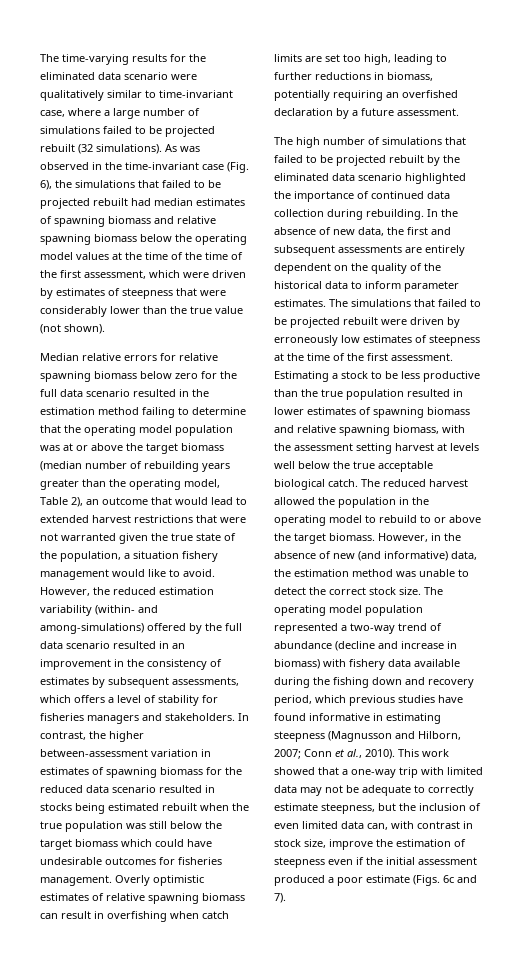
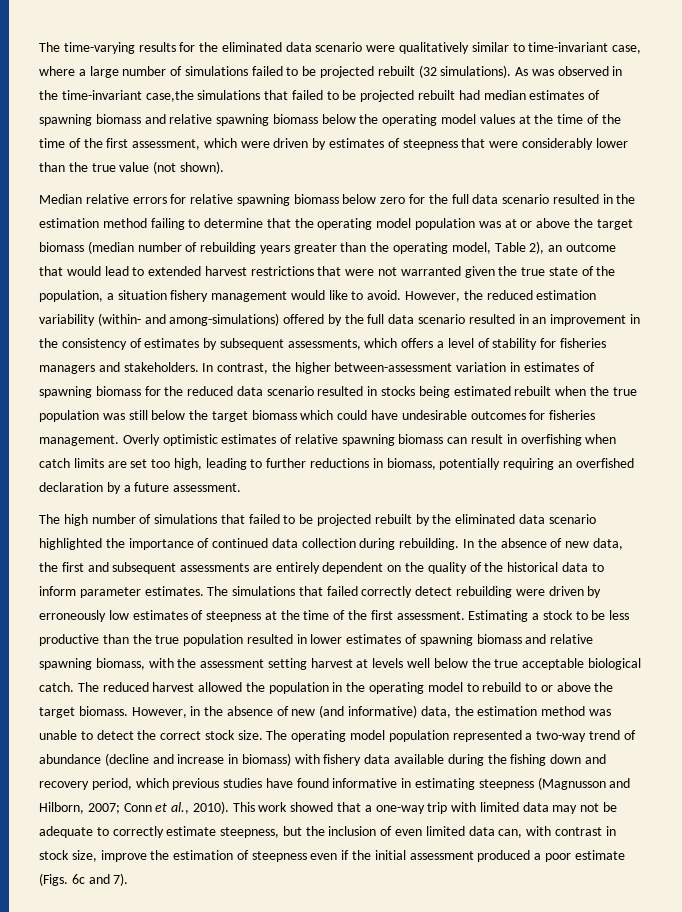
[202,162,249,173] [40,180,72,190] case (Fig. 6), the -> [145,90,194,102] case,the
[470,299,481,307] [274,317,378,328] to be projected rebuilt -> [361,586,513,598] correctly detect rebuilding

